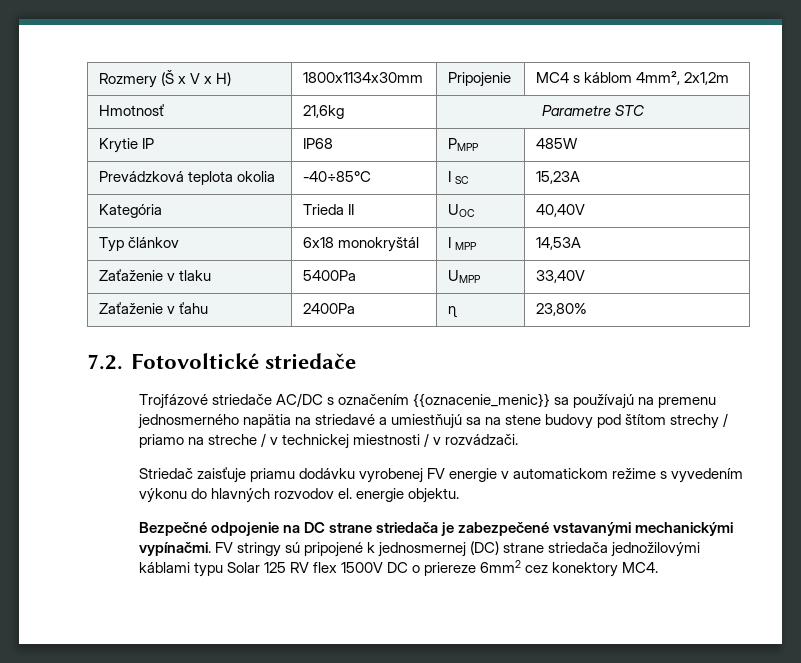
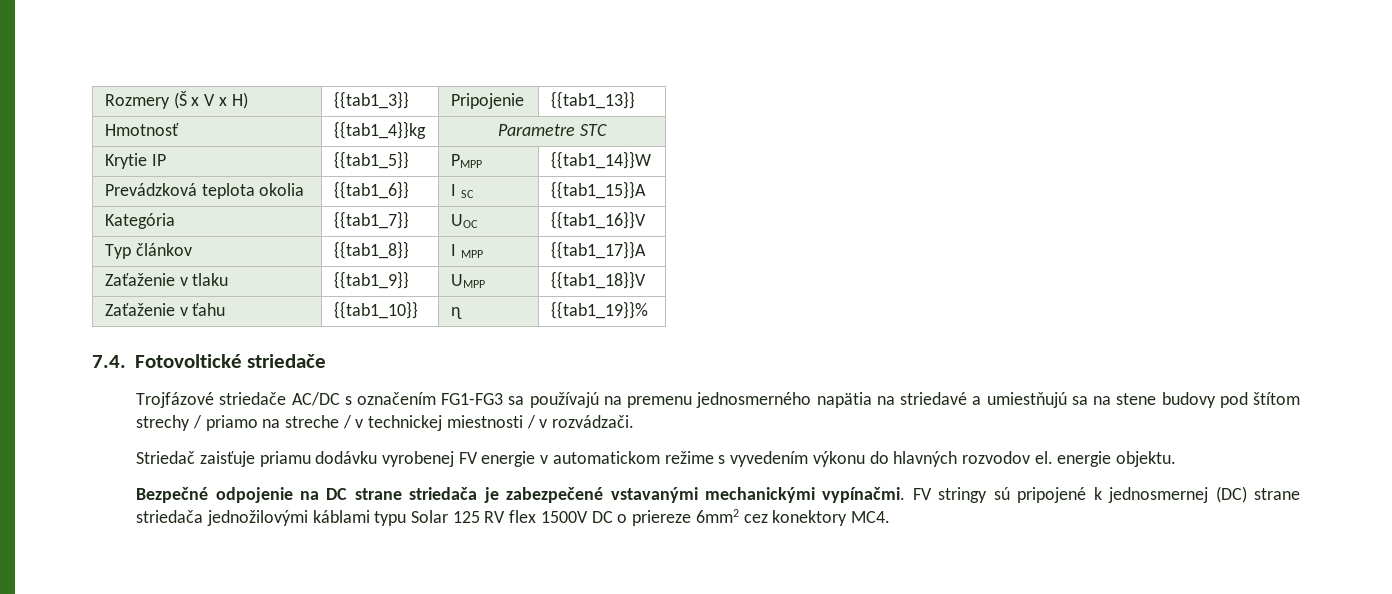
[302,72,423,83] 1800x1134x30mm -> [333,91,409,109] {{tab1_3}}
[535,70,729,85] MC4 s káblom 4mm², 2x1,2m -> [550,91,635,109] {{tab1_13}}
[302,105,344,119] 21,6kg -> [333,121,426,139] {{tab1_4}}kg
[302,138,333,149] IP68 -> [333,151,409,169] {{tab1_5}}
[535,138,578,149] 485W -> [550,151,651,169] {{tab1_14}}W
[302,171,371,182] -40÷85°C -> [333,181,409,199] {{tab1_6}}
[535,171,580,184] 15,23A -> [550,181,646,199] {{tab1_15}}A
[302,204,354,215] Trieda II -> [333,211,409,229] {{tab1_7}}
[535,204,585,217] 40,40V -> [550,211,646,229] {{tab1_16}}V
[302,237,419,252] 6x18 monokryštál -> [333,241,409,259] {{tab1_8}}
[535,237,581,250] 14,53A -> [550,241,646,259] {{tab1_17}}A
[302,270,356,281] 5400Pa -> [333,271,409,289] {{tab1_9}}
[535,270,585,283] 33,40V -> [550,271,646,289] {{tab1_18}}V
[302,303,355,314] 2400Pa -> [333,301,418,319] {{tab1_10}}
[535,303,587,316] [87,354,123,370] 23,80% // 7.2. -> [550,301,648,319] [92,355,126,368] {{tab1_19}}% // 7.4.
[412,393,550,408] {{oznacenie_menic}} -> [441,393,504,405] FG1-FG3

